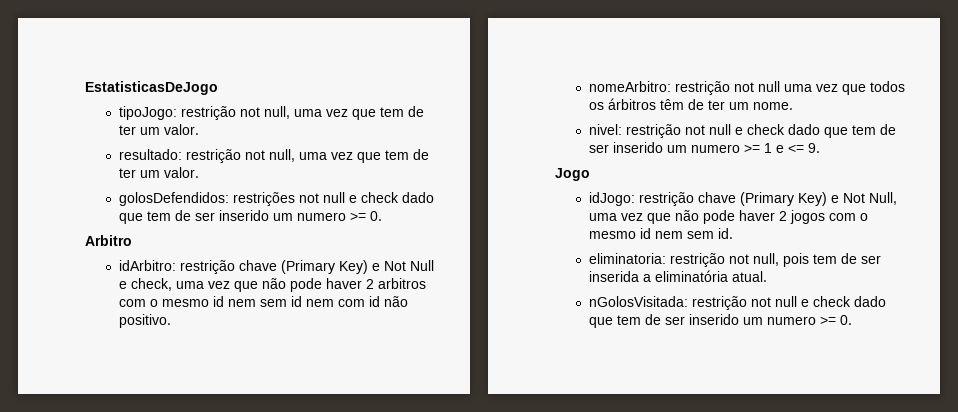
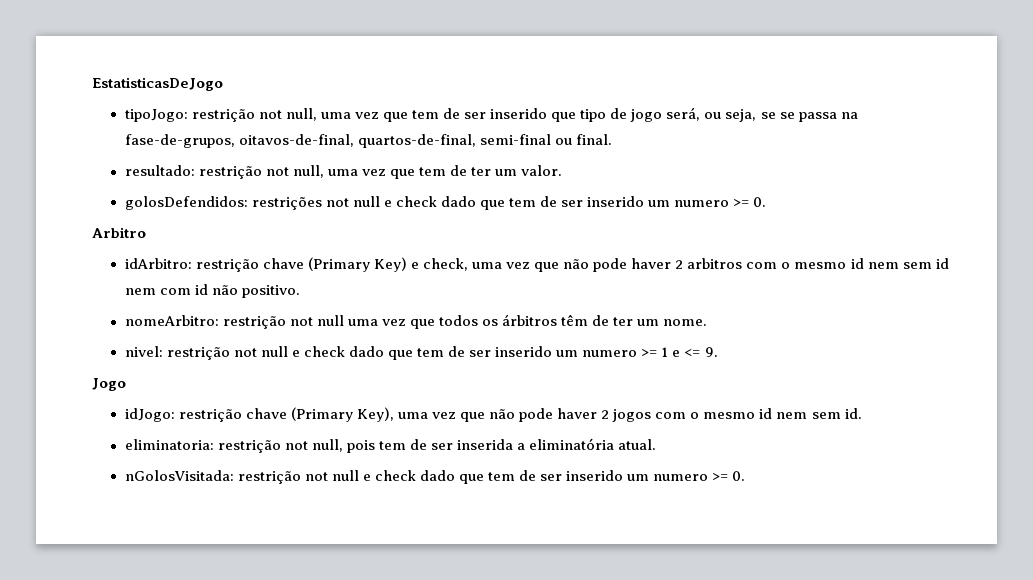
[118,124,199,135] ter um valor. -> [464,107,858,122] [124,134,612,148] ser inserido que tipo de jogo será, ou seja, se se passa na fase-de-grupos, oitavos-de-final, quartos-de-final, semi-final ou final.
[383,260,434,271] [118,281,127,289] Not Null e -> (419, 265) none
[797,192,897,206] Key) e Not Null, -> [356,407,394,422] Key),

